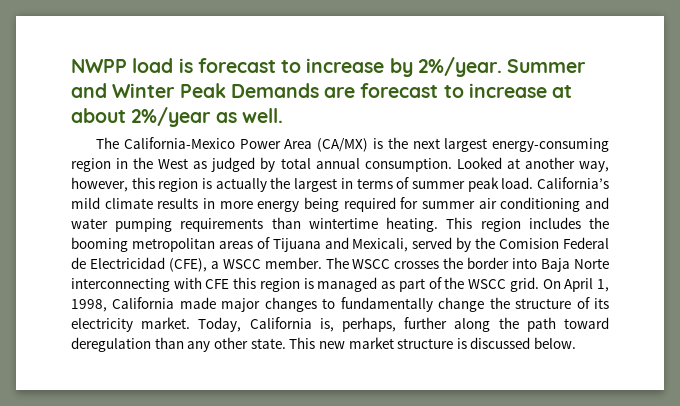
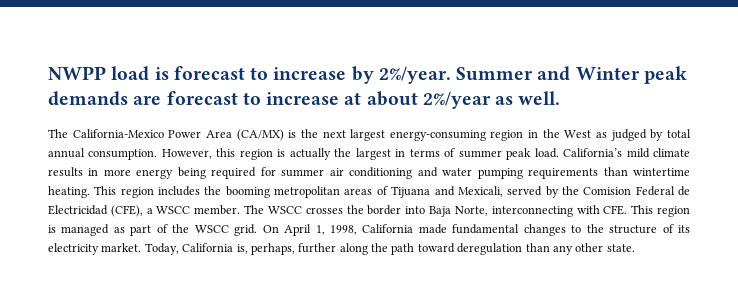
[179,83,319,98] Peak Demands -> [643,66,687,84] [48,91,128,106] peak demands
[456,157,609,172] [71,177,128,192] Looked at another way, however, -> [161,149,212,159] However,
[573,258,609,269] Norte -> [454,206,488,216] Norte,
[205,277,257,289] CFE this -> [603,205,654,215] CFE. This
[221,298,261,312] major -> [452,224,520,234] fundamental
[340,297,485,312] fundamentally change -> (582, 229) none
[289,337,577,349] This new market structure is discussed below. -> (635, 248) none

